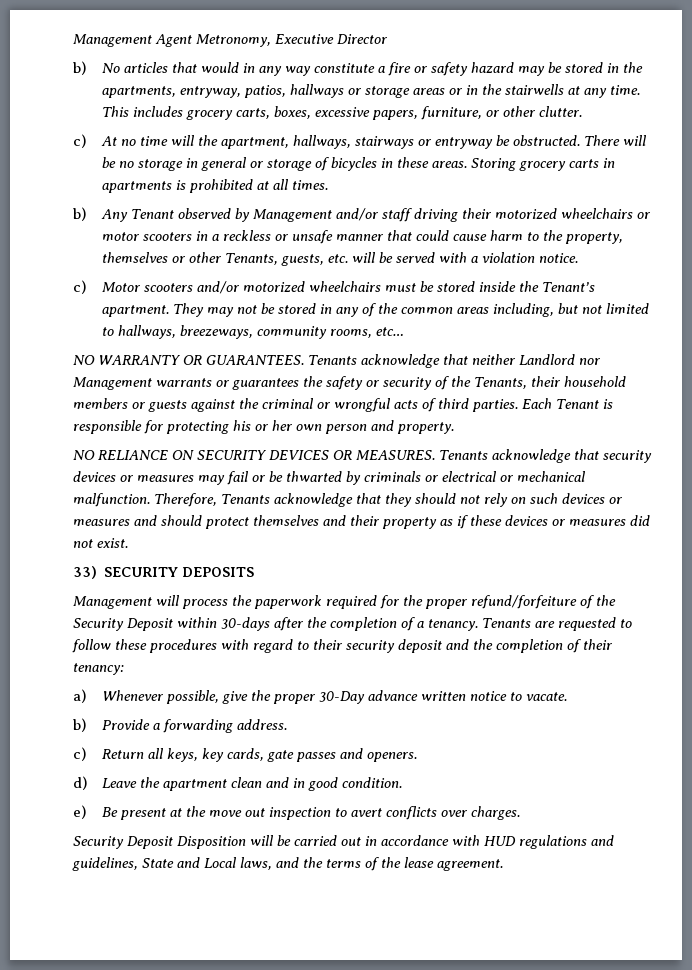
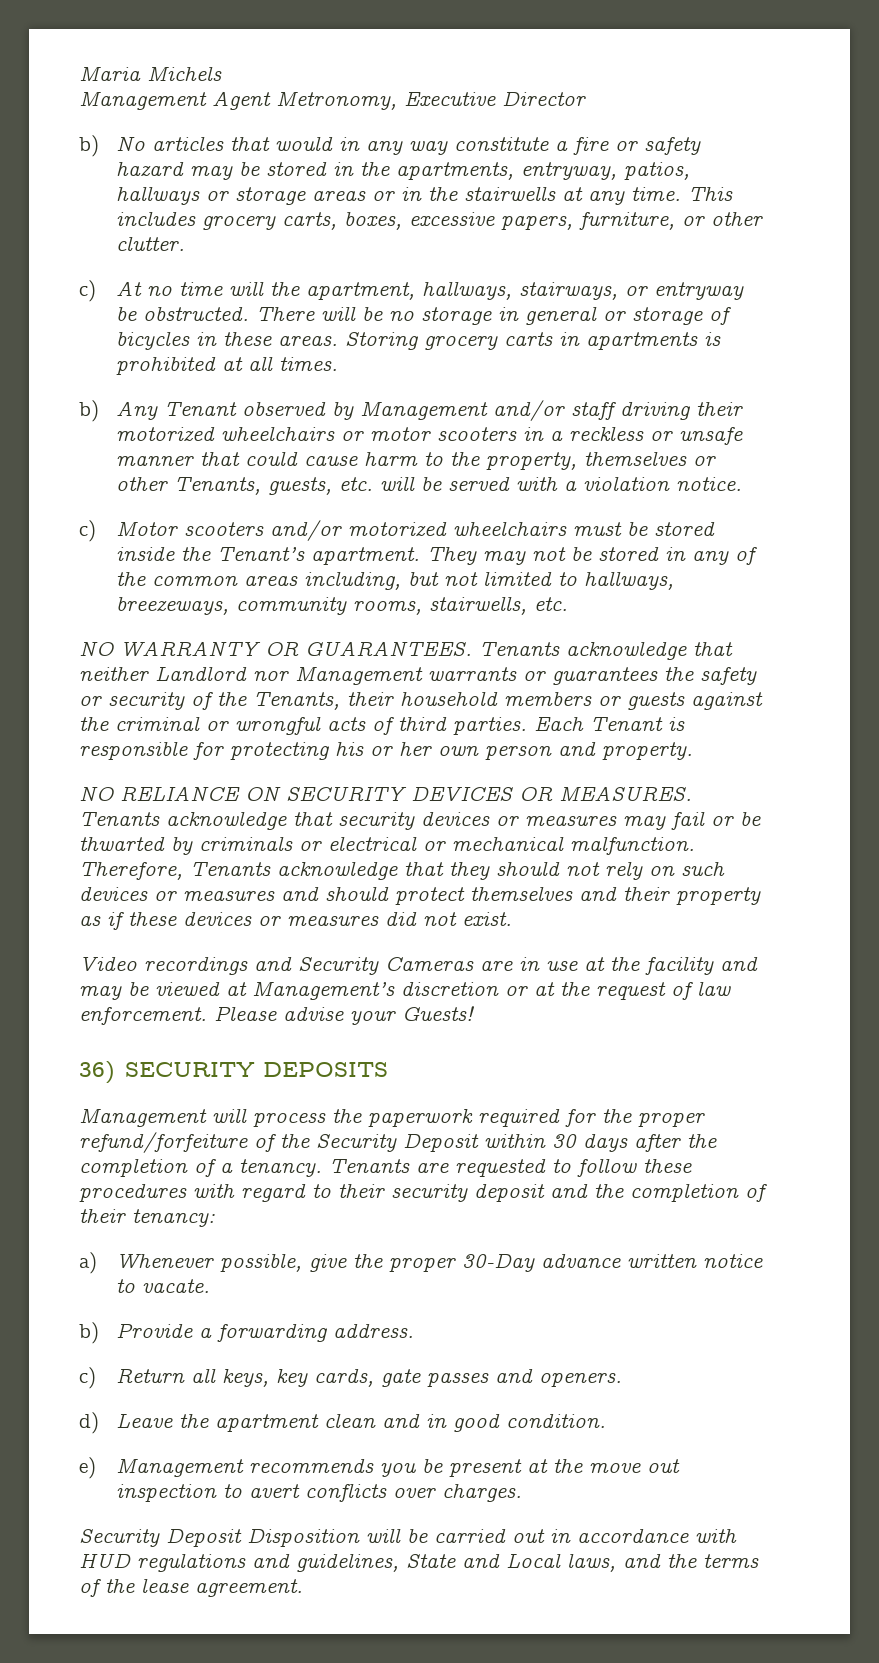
(73, 40) none -> [79,66,222,81] Maria Michels //
[354,136,414,149] stairways -> [519,282,619,300] stairways,
[375,327,404,336] etc… -> [429,596,569,615] stairwells, etc.
[73,566,97,579] 33) -> [79,956,758,975] [79,981,731,1000] [79,1006,474,1025] [79,1061,115,1084] Video recordings and Security Cameras are in use at the facility and may be viewed at Management’s discretion or at the request of law enforcement. Please advise your Guests! // 36)
[221,617,270,631] 30-days -> [552,1134,628,1152] 30 days
[101,807,118,817] Be -> [116,1458,444,1477] Management recommends you be

